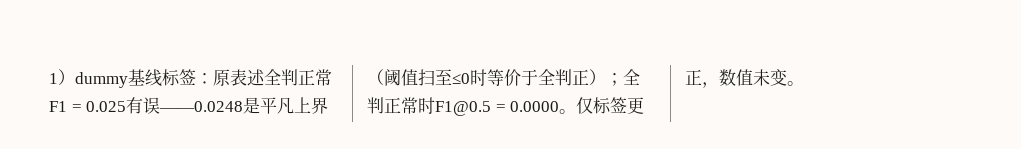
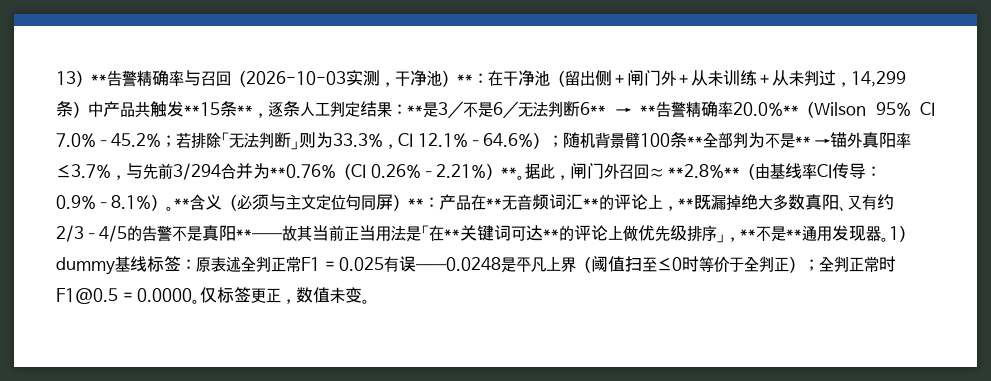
(49, 78) none -> [56,70,906,87] [56,101,935,119] [56,132,912,150] [56,163,882,180] [56,194,894,212] [56,225,889,243] 13）**告警精确率与召回（2026-10-03实测，干净池）**：在干净池（留出侧＋闸门外＋从未训练＋从未判过，14,299条）中产品共触发**15条**，逐条人工判定结果：**是3／不是6／无法判断6** → **告警精确率20.0%**（Wilson 95% CI 7.0%–45.2%；若排除「无法判断」则为33.3%，CI 12.1%–64.6%）；随机背景臂100条**全部判为不是** →锚外真阳率≤3.7%，与先前3/294合并为**0.76%（CI 0.26%–2.21%）**。据此，闸门外召回≈ **2.8%**（由基线率CI传导：0.9%–8.1%）。**含义（必须与主文定位句同屏）**：产品在**无音频词汇**的评论上，**既漏掉绝大多数真阳、又有约2/3–4/5的告警不是真阳**——故其当前正当用法是「在**关键词可达**的评论上做优先级排序」，**不是**通用发现器。

